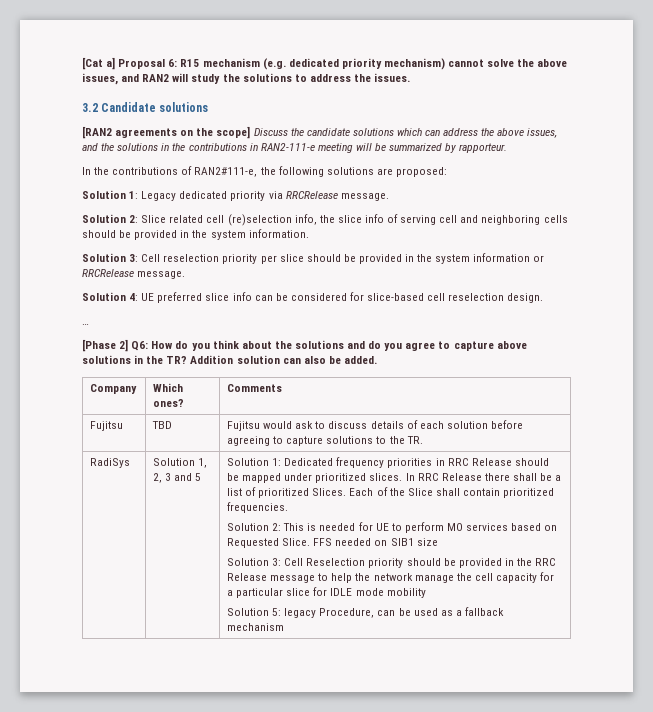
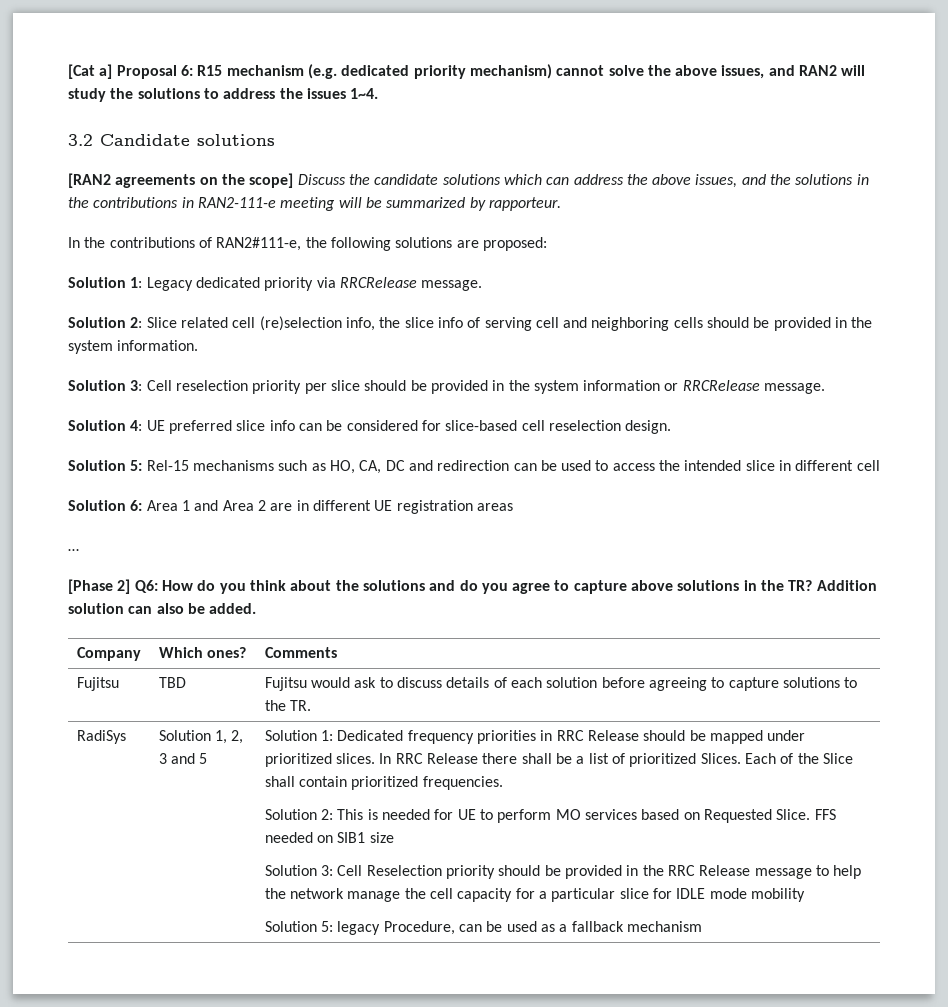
[374,73,411,82] issues. -> [306,88,379,99] issues 1~4.
(544, 298) none -> [68,460,880,474] [68,500,513,514] // Solution 5: Rel-15 mechanisms such as HO, CA, DC and redirection can be used to access the intended slice in different cell // Solution 6: Area 1 and Area 2 are in different UE registration areas

